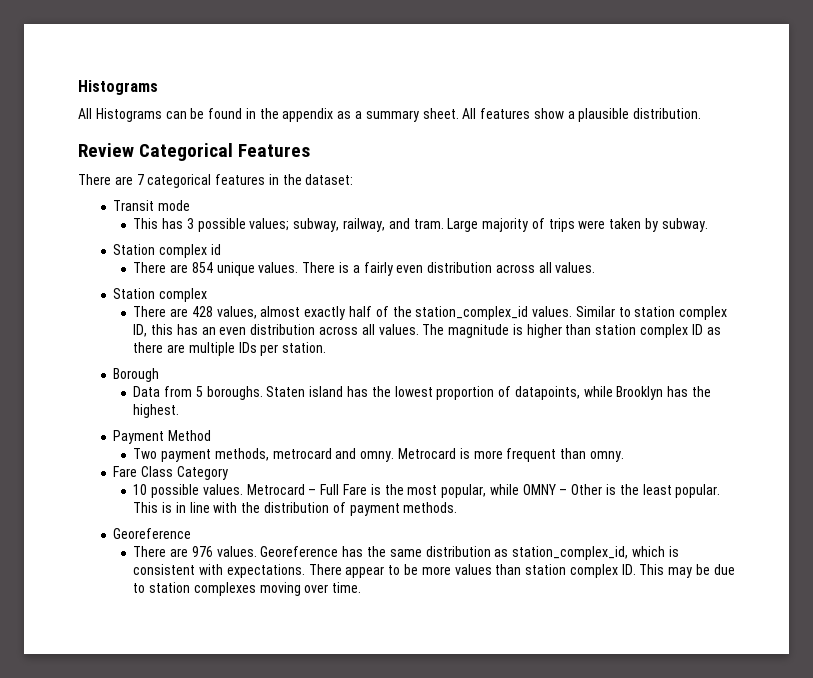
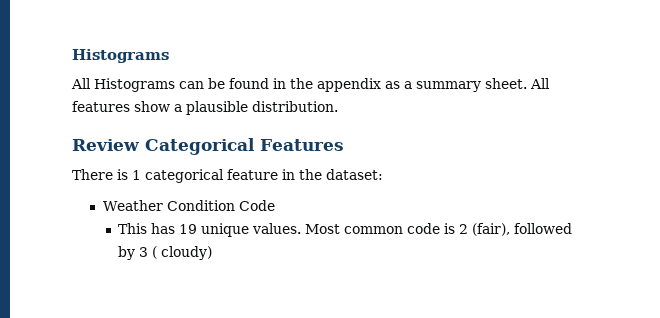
[114,174,266,188] are 7 categorical features -> [117,169,278,183] is 1 categorical feature
[113,200,191,211] Transit mode -> [102,200,275,211] Weather Condition Code
[186,218,708,232] [113,244,221,258] [133,262,596,276] [113,288,208,302] [133,306,728,320] [133,324,721,338] [133,342,327,356] [113,368,160,382] [133,386,711,400] [133,404,180,418] [113,430,212,444] [133,448,624,462] [113,466,228,480] [133,484,721,498] [133,502,458,516] [113,528,192,539] [133,546,679,560] [133,564,735,578] [133,582,362,596] 3 possible values; subway, railway, and tram. Large majority of trips were taken by subway. // Station complex id // There are 854 unique values. There is a fairly even distribution across all values. // Station complex // There are 428 values, almost exactly half of the station_complex_id values. Similar to station complex ID, this has an even distribution across all values. The magnitude is higher than station complex ID as there are multiple IDs per station. // Borough // Data from 5 boroughs. Staten island has the lowest proportion of datapoints, while Brooklyn has the highest. // Payment Method // Two payment methods, metrocard and omny. Metrocard is more frequent than omny. // Fare Class Category // 10 possible values. Metrocard – Full Fare is the most popular, while OMNY – Other is the least popular. This is in line with the distribution of payment methods. // Georeference // There are 976 values. Georeference has the same distribution as station_complex_id, which is consistent with expectations. There appear to be more values than station complex ID. This may be due to station complexes moving over time. -> [179,223,573,237] [118,246,213,260] 19 unique values. Most common code is 2 (fair), followed by 3 ( cloudy)

